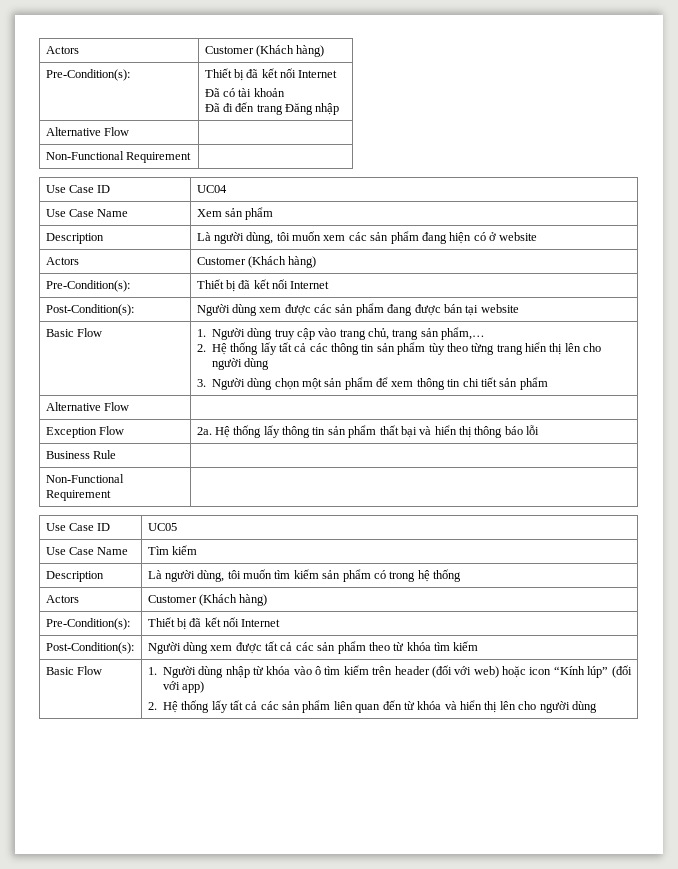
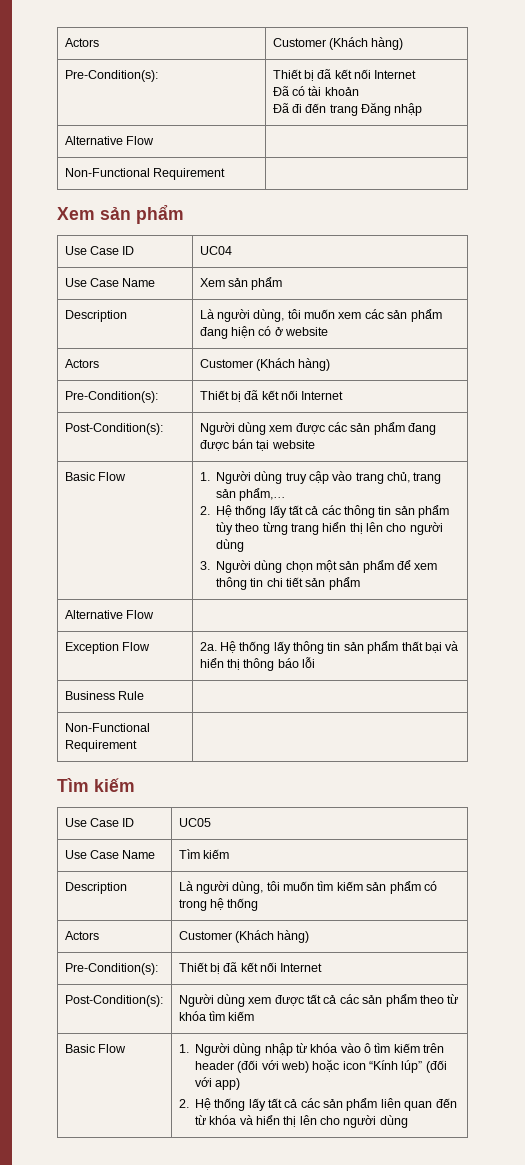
(191, 157) none -> [57,205,184,224] // Xem sản phẩm
(111, 495) none -> [57,778,135,792] // Tìm kiếm

